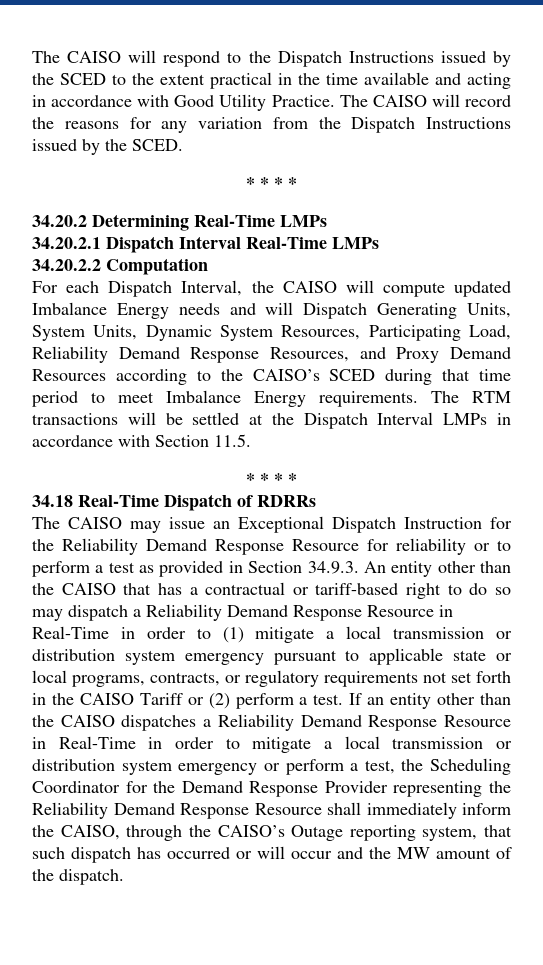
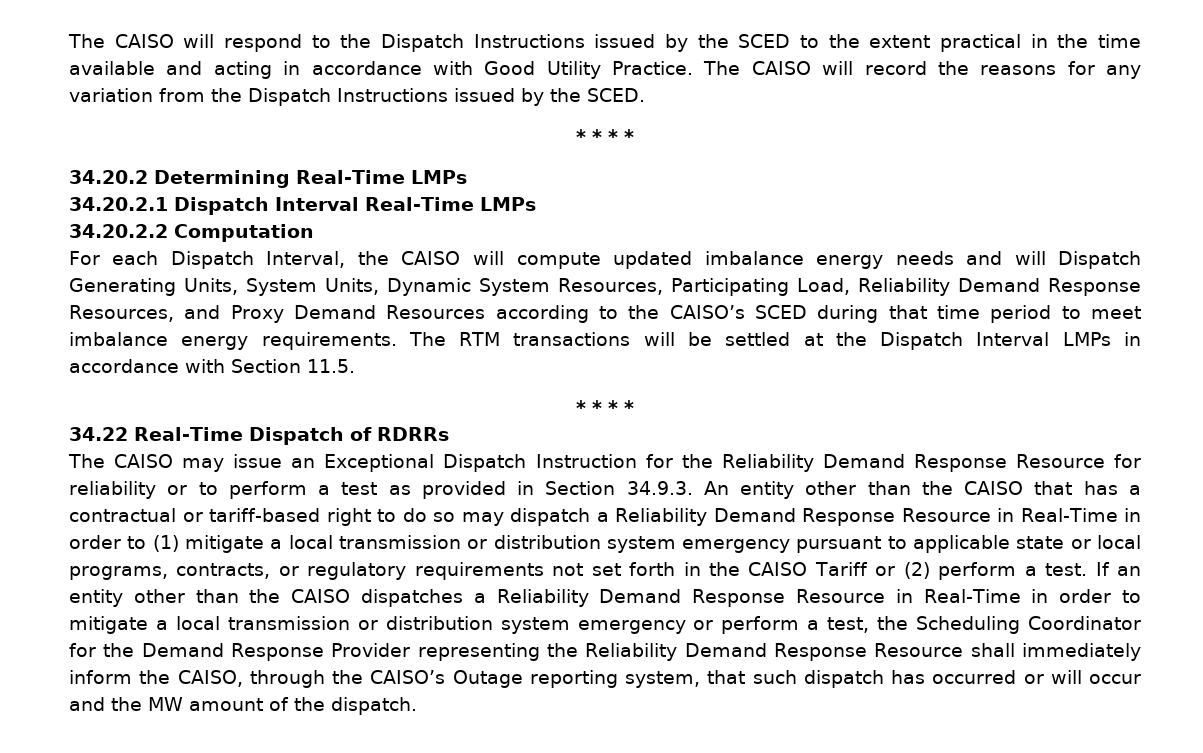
[32,302,169,319] Imbalance Energy -> [704,251,883,269] imbalance energy
[166,390,306,407] Imbalance Energy -> [69,332,249,350] imbalance energy
[32,495,73,507] 34.18 -> [69,427,128,441] 34.22

